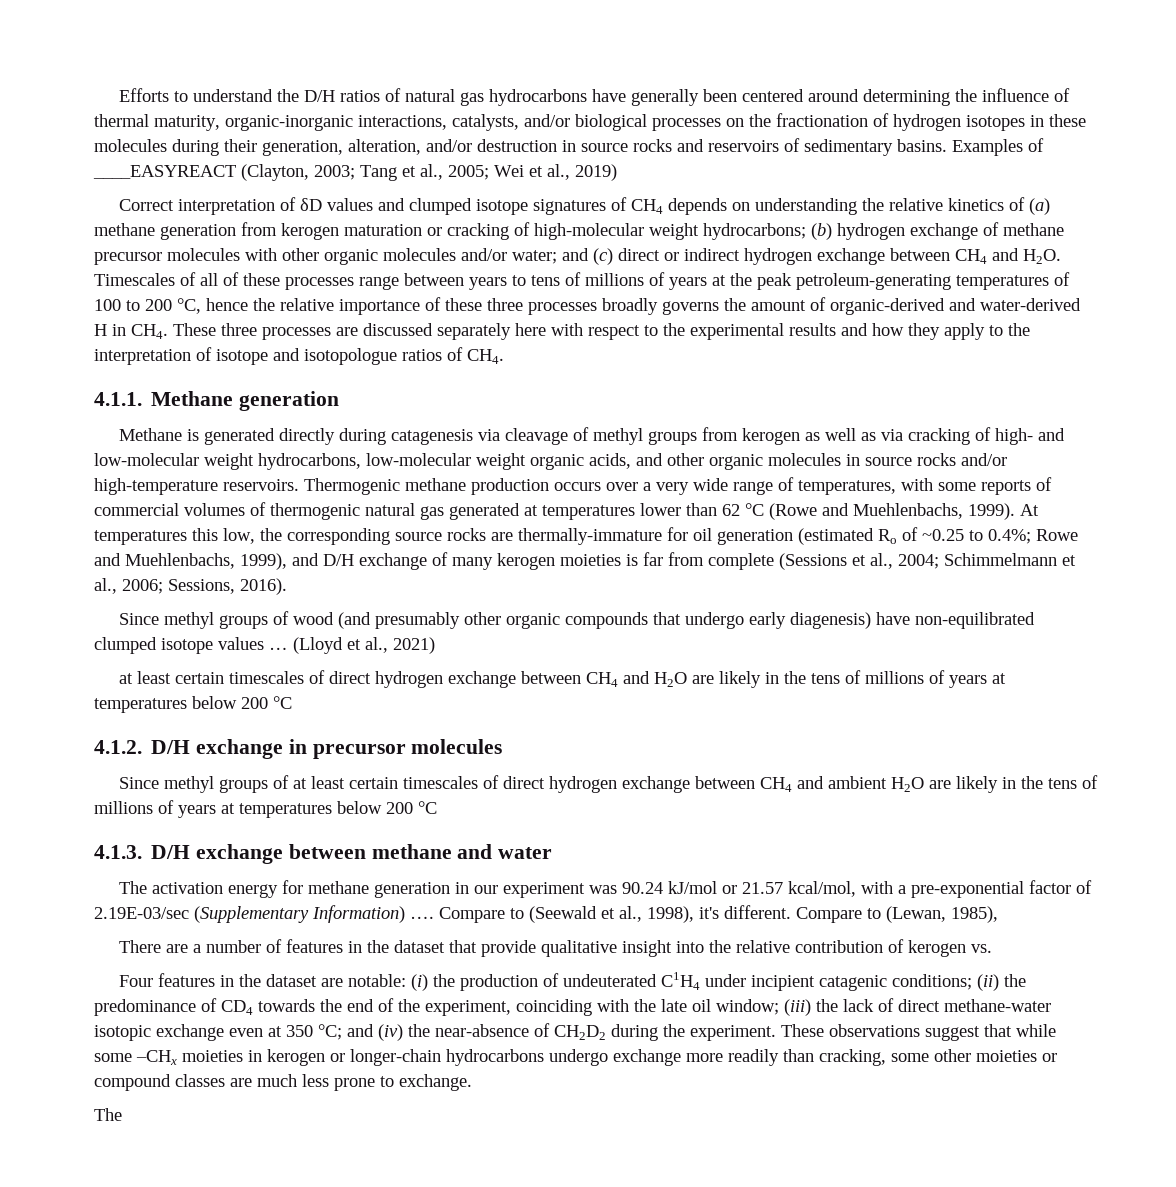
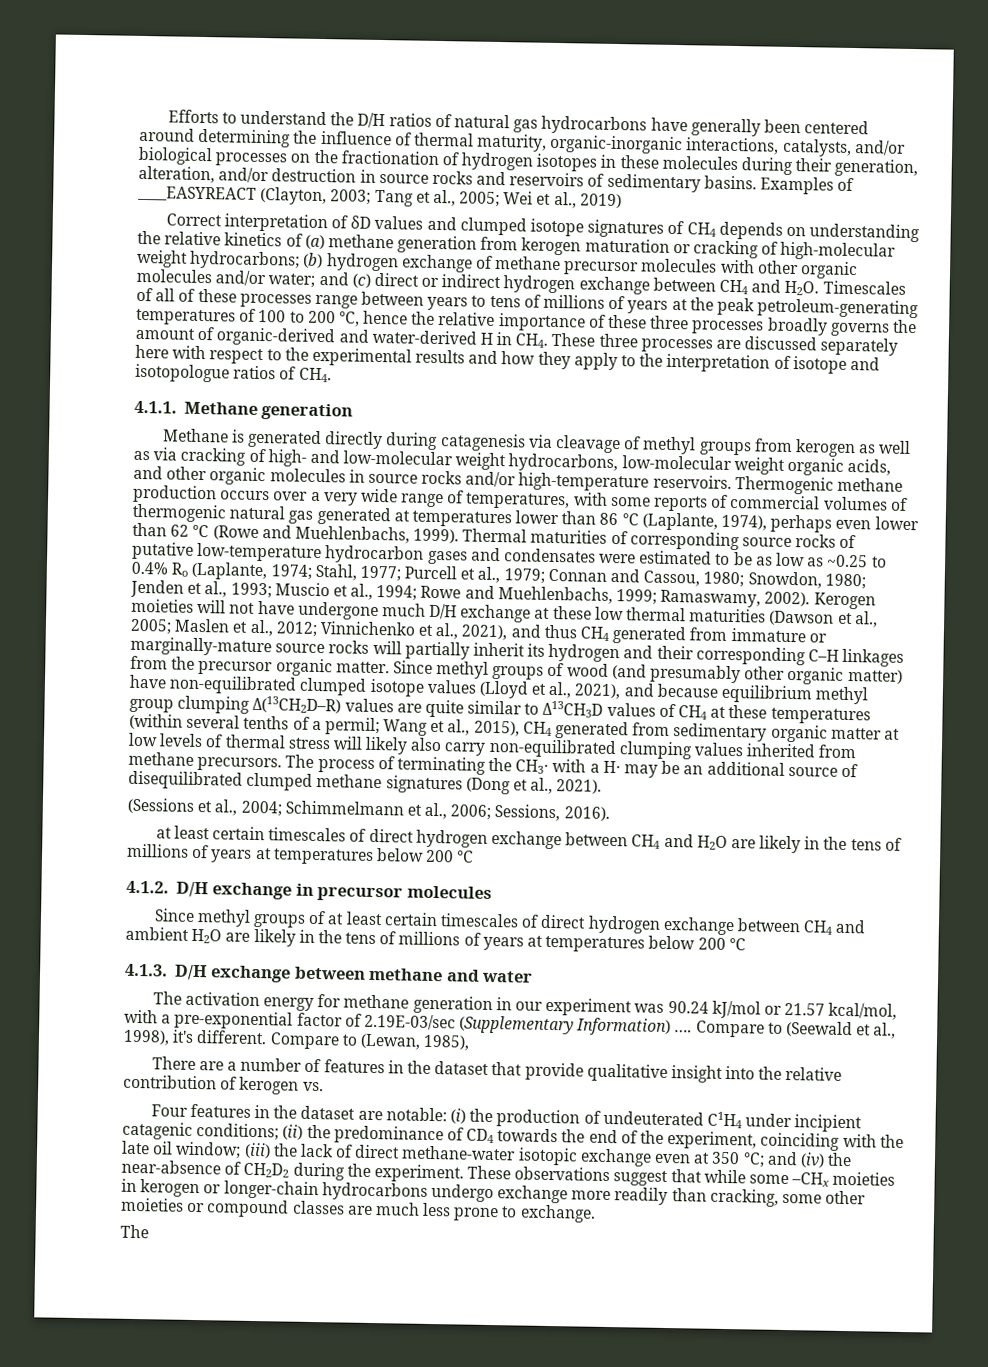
(717, 509) none -> [599,512,919,533] [132,522,167,537] 86 °C (Laplante, 1974), perhaps even lower than
[1020,504,1039,516] [94,527,1078,545] [94,552,774,570] At temperatures this low, the corresponding source rocks are thermally-immature for oil generation (estimated Ro of ~0.25 to 0.4%; Rowe and Muehlenbachs, 1999), and D/H exchange of many kerogen moieties is far from complete -> [462,528,857,551] [132,541,887,568] [131,561,866,590] [130,579,876,610] [131,598,878,628] [130,618,827,645] [130,636,905,667] [130,655,903,685] [129,674,869,705] [129,695,871,725] [129,713,900,743] [128,732,858,760] [128,751,858,778] [128,770,603,795] Thermal maturities of corresponding source rocks of putative low-temperature hydrocarbon gases and condensates were estimated to be as low as ~0.25 to 0.4% Ro (Laplante, 1974; Stahl, 1977; Purcell et al., 1979; Connan and Cassou, 1980; Snowdon, 1980; Jenden et al., 1993; Muscio et al., 1994; Rowe and Muehlenbachs, 1999; Ramaswamy, 2002). Kerogen moieties will not have undergone much D/H exchange at these low thermal maturities (Dawson et al., 2005; Maslen et al., 2012; Vinnichenko et al., 2021), and thus CH4 generated from immature or marginally-mature source rocks will partially inherit its hydrogen and their corresponding C–H linkages from the precursor organic matter. Since methyl groups of wood (and presumably other organic matter) have non-equilibrated clumped isotope values (Lloyd et al., 2021), and because equilibrium methyl group clumping Δ(13CH2D–R) values are quite similar to Δ13CH3D values of CH4 at these temperatures (within several tenths of a permil; Wang et al., 2015), CH4 generated from sedimentary organic matter at low levels of thermal stress will likely also carry non-equilibrated clumping values inherited from methane precursors. The process of terminating the CH3⋅ with a H⋅ may be an additional source of disequilibrated clumped methane signatures (Dong et al., 2021). //
[118,611,1035,629] [94,637,435,654] // Since methyl groups of wood (and presumably other organic compounds that undergo early diagenesis) have non-equilibrated clumped isotope values … (Lloyd et al., 2021) -> (610, 813) none

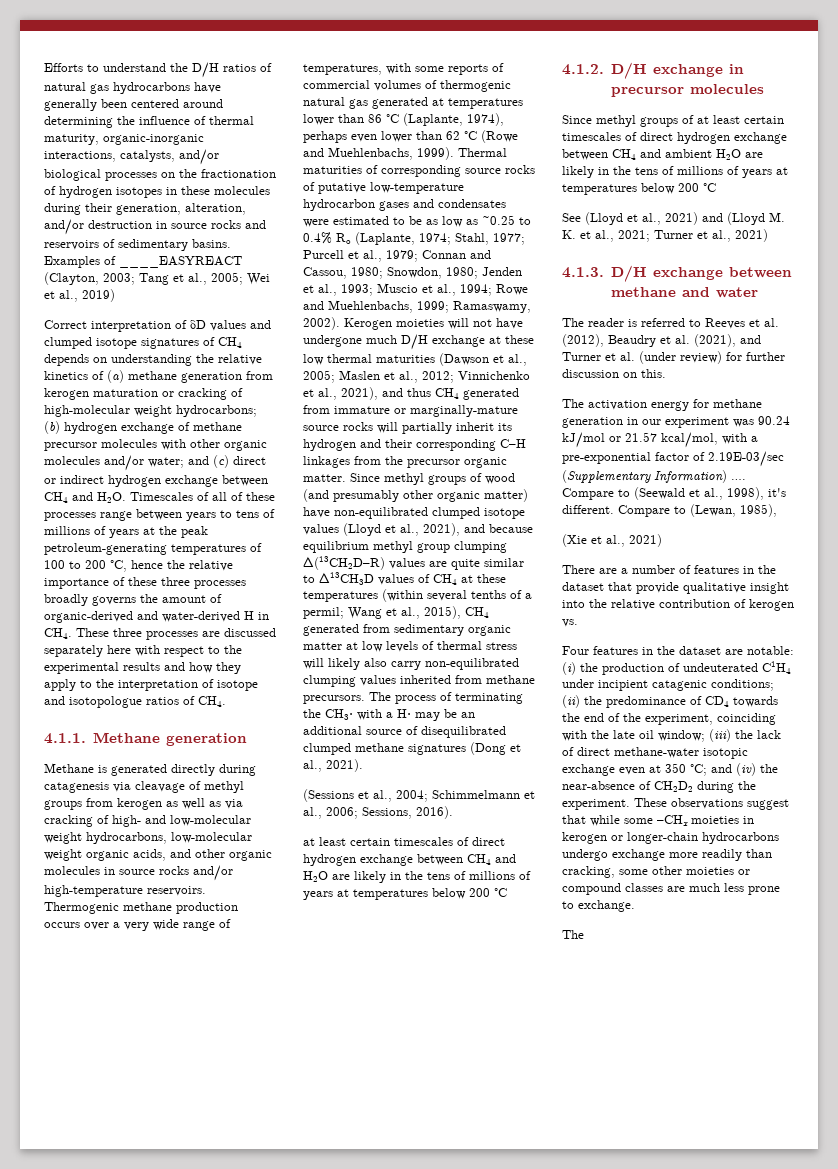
(746, 944) none -> [562,212,785,225] [562,229,768,242] // See (Lloyd et al., 2021) and (Lloyd M. K. et al., 2021; Turner et al., 2021)
(534, 976) none -> [562,318,779,329] [562,334,761,347] [562,351,785,364] [562,369,666,378] // The reader is referred to Reeves et al. (2012), Beaudry et al. (2021), and Turner et al. (under review) for further discussion on this.
(471, 1042) none -> [562,534,662,547] // (Xie et al., 2021)

